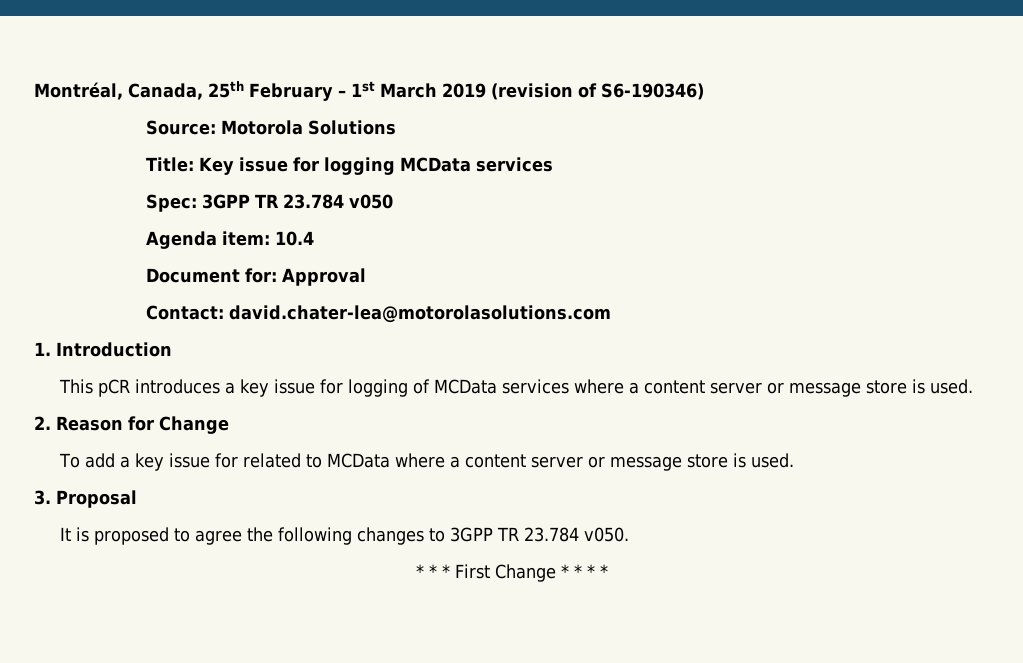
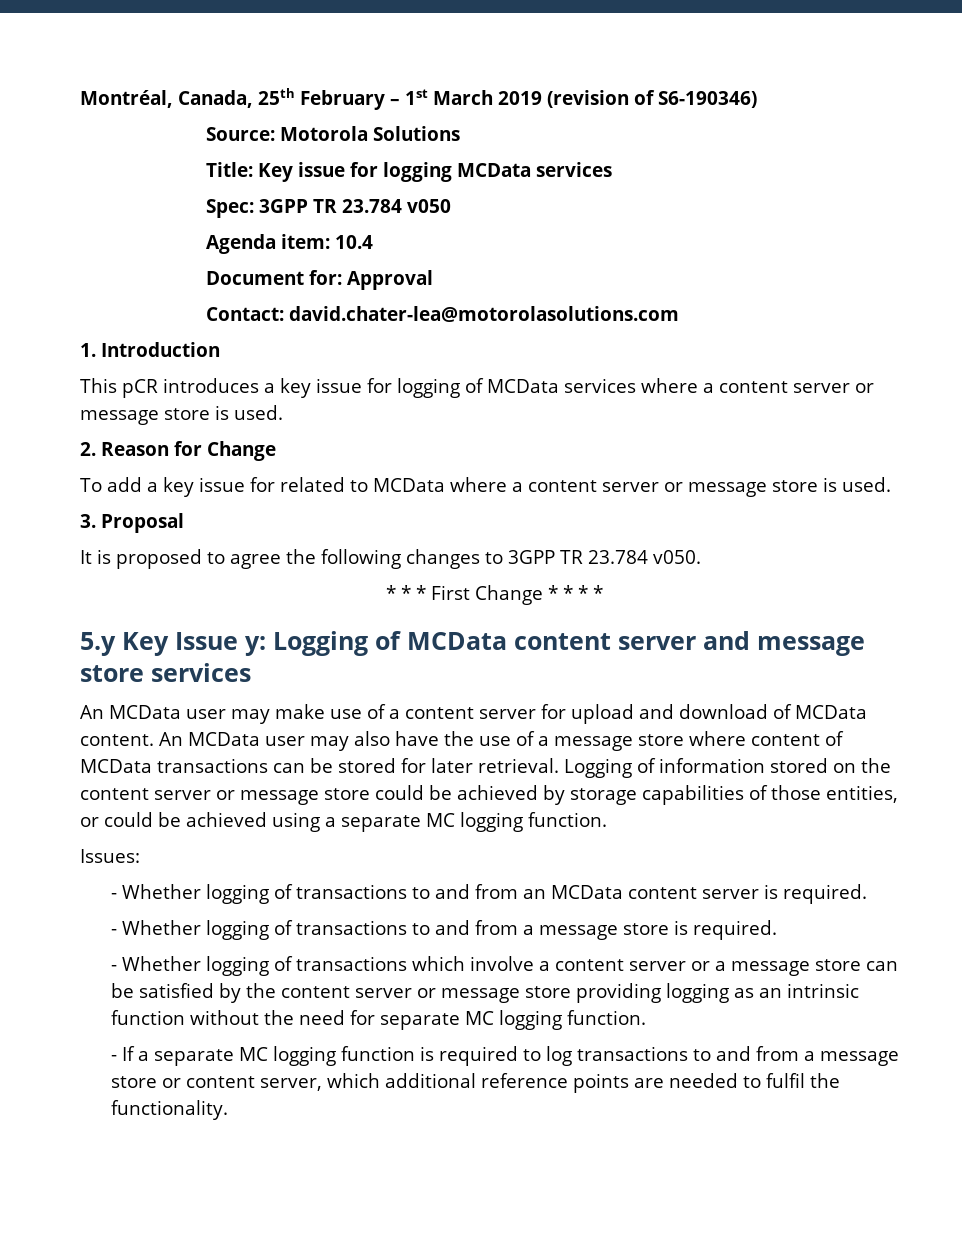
(608, 571) none -> [80,631,865,656] [80,663,251,682] [80,704,867,724] [80,731,844,751] [80,758,891,778] [80,785,898,805] [80,812,607,832] [80,849,140,863] [111,884,868,904] [111,920,778,940] [111,956,899,976] [111,983,860,1003] [111,1010,647,1030] [111,1046,900,1066] [111,1073,841,1093] [111,1100,229,1120] // 5.y Key Issue y: Logging of MCData content server and message store services // An MCData user may make use of a content server for upload and download of MCData content. An MCData user may also have the use of a message store where content of MCData transactions can be stored for later retrieval. Logging of information stored on the content server or message store could be achieved by storage capabilities of those entities, or could be achieved using a separate MC logging function. // Issues: // - Whether logging of transactions to and from an MCData content server is required. // - Whether logging of transactions to and from a message store is required. // - Whether logging of transactions which involve a content server or a message store can be satisfied by the content server or message store providing logging as an intrinsic function without the need for separate MC logging function. // - If a separate MC logging function is required to log transactions to and from a message store or content server, which additional reference points are needed to fulfil the functionality.

